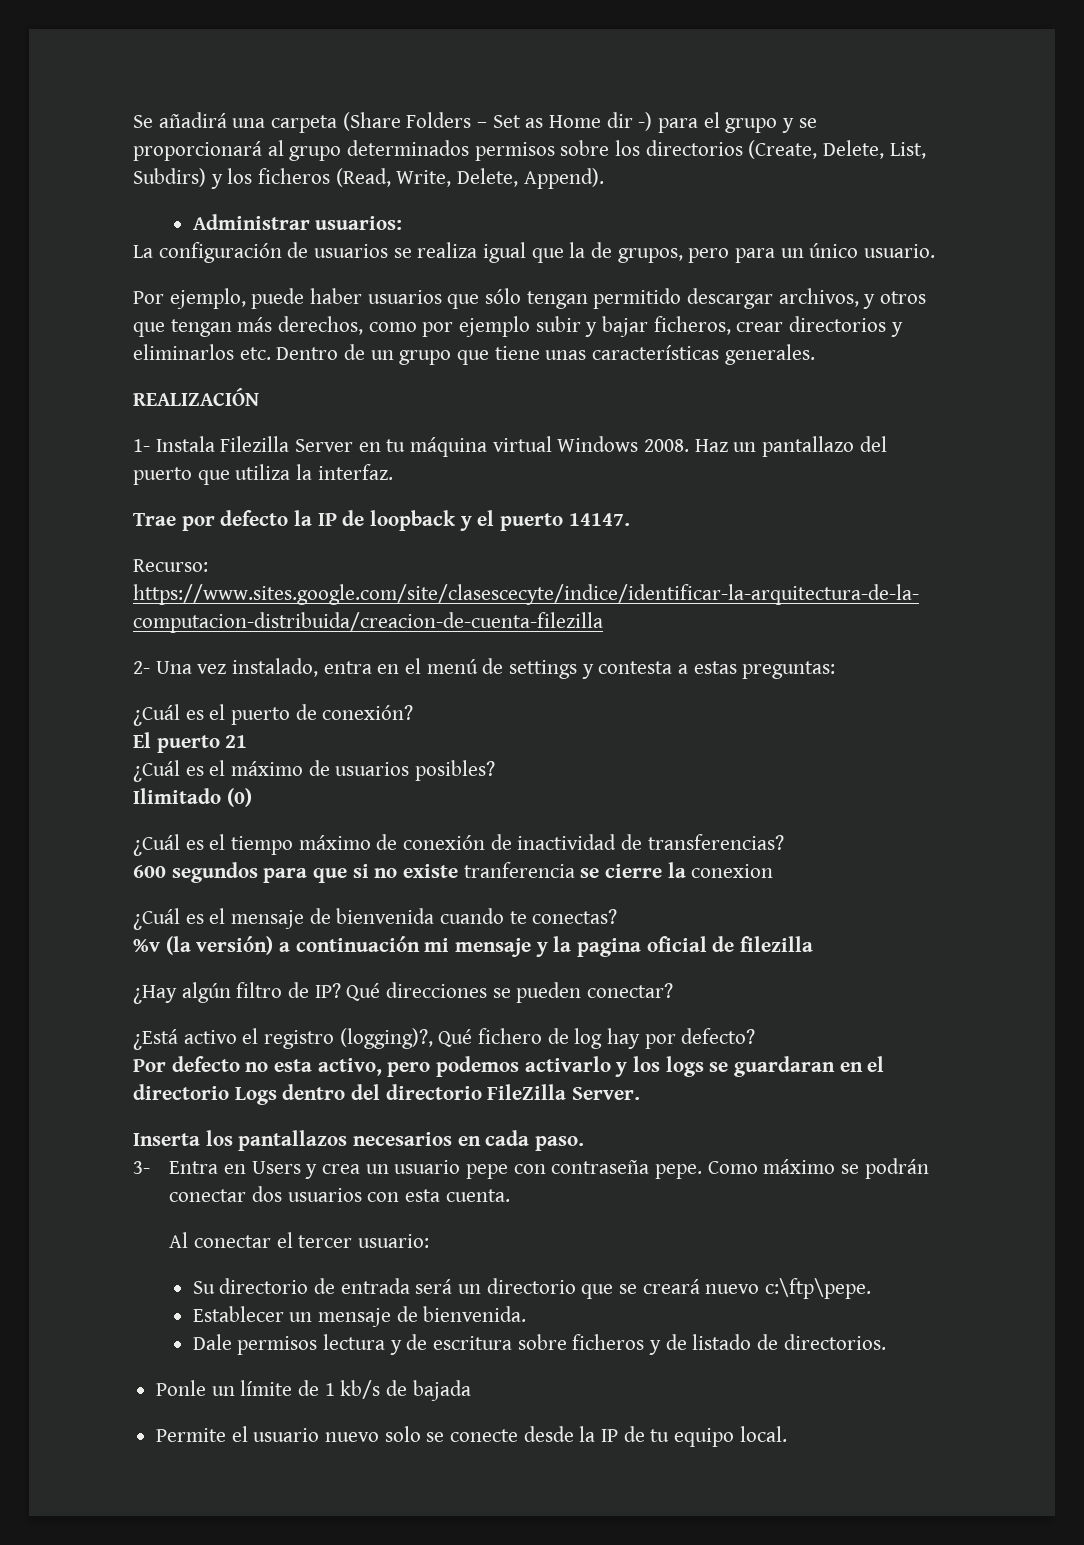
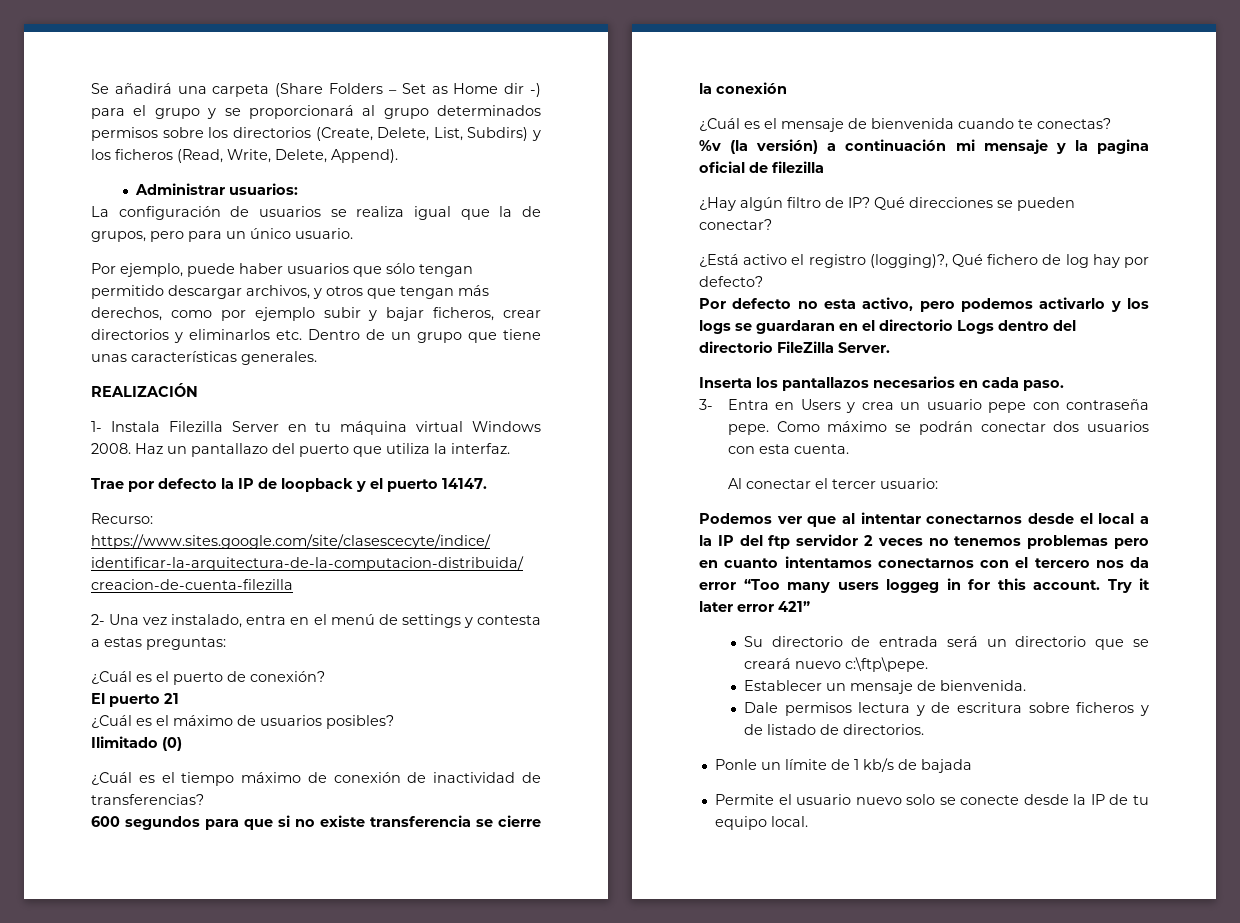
[463,862,575,878] tranferencia -> [370,815,471,827] transferencia
[691,864,774,878] conexion -> [716,82,787,94] conexión
(430, 1241) none -> [699,512,1149,527] [699,534,1149,549] [699,556,1149,568] [699,578,1150,593] [699,601,810,612] // Podemos ver que al intentar conectarnos desde el local a la IP del ftp servidor 2 veces no tenemos problemas pero en cuanto intentamos conectarnos con el tercero nos da error “Too many users loggeg in for this account. Try it later error 421”

